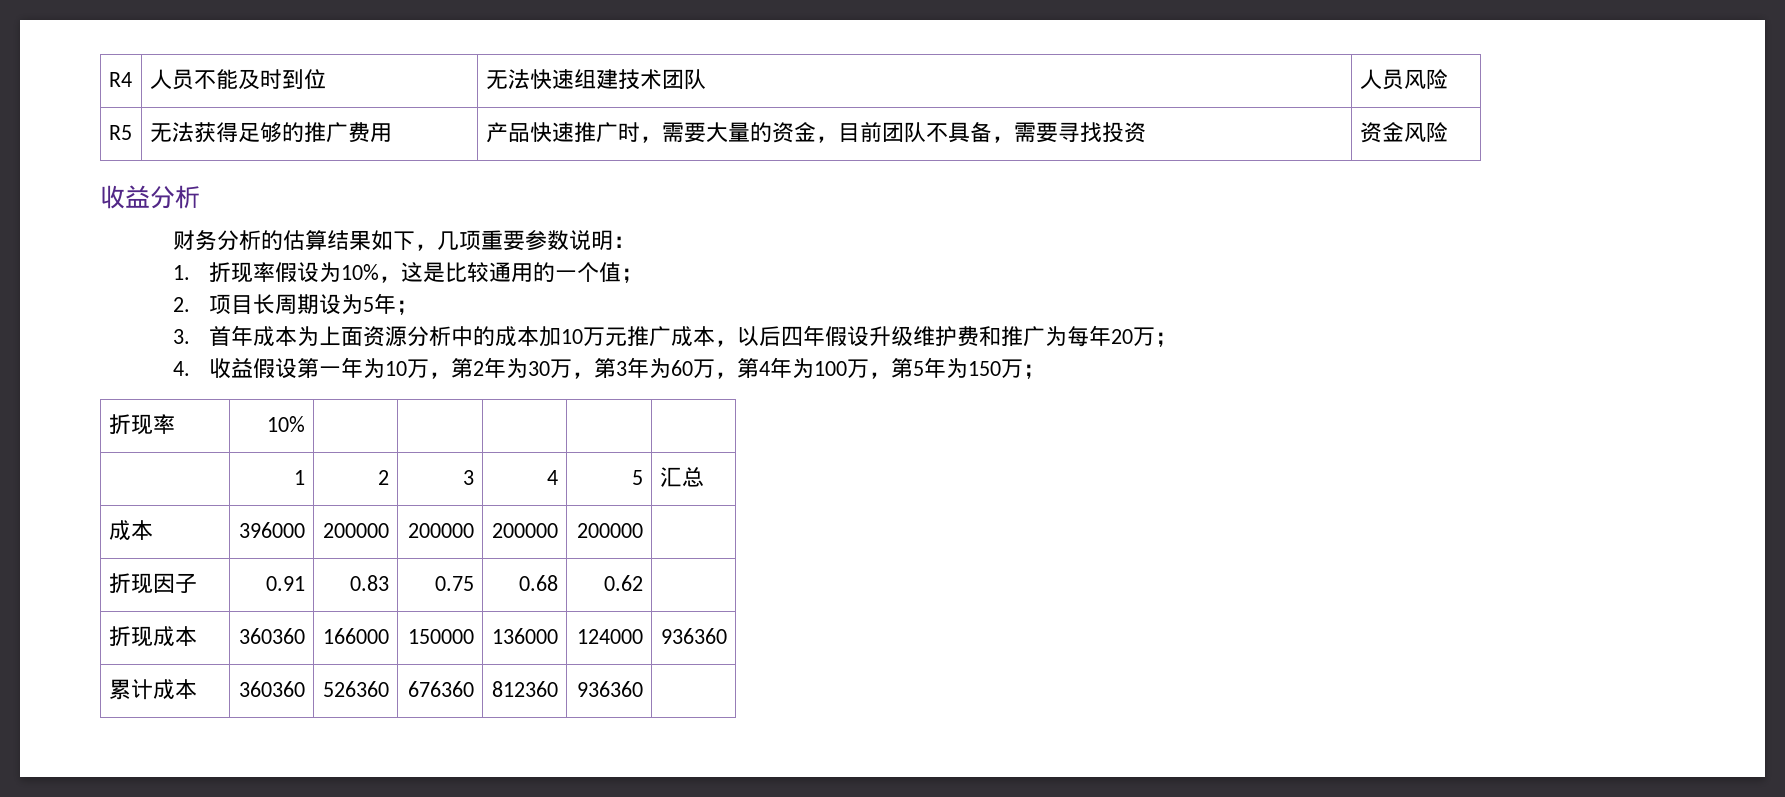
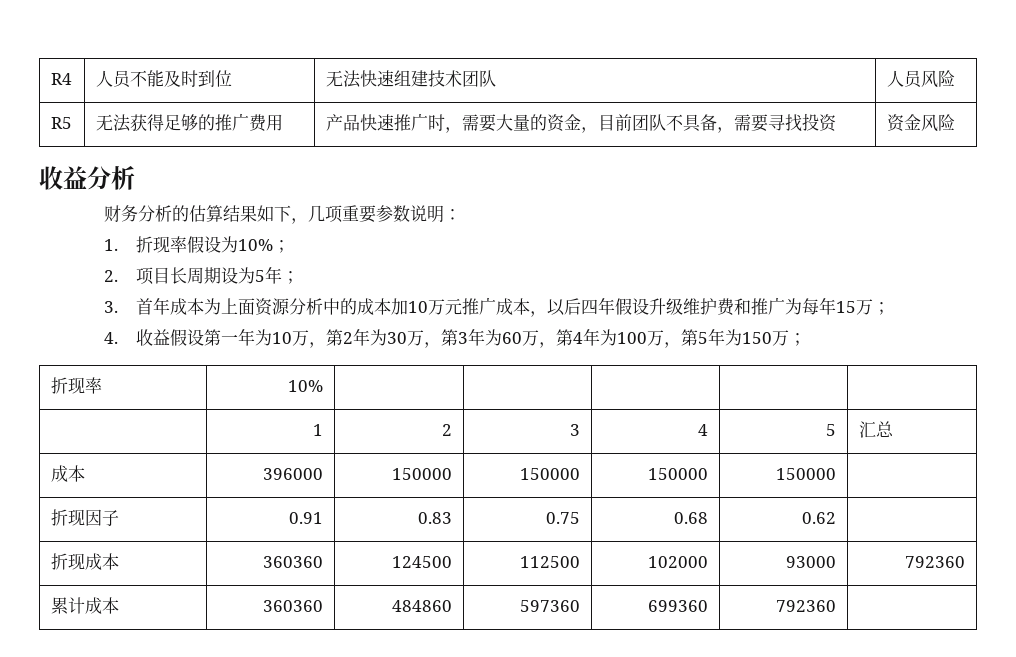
[378,262,621,283] ，这是比较通用的一个值 -> (274, 245) none
[1110,329,1133,344] 20 -> [836,301,857,313] 15
[323,523,390,538] [408,523,475,538] [492,523,559,538] [577,523,644,538] 200000 | 200000 | 200000 | 200000 -> [392,468,453,480] [520,468,581,480] [648,468,709,480] [776,468,837,480] 150000 | 150000 | 150000 | 150000
[323,628,390,644] [408,629,475,644] [492,628,559,644] [577,629,644,644] [661,628,728,644] 166000 | 150000 | 136000 | 124000 | 936360 -> [392,556,453,568] [520,556,581,568] [648,556,709,568] [786,556,837,568] [905,556,966,568] 124500 | 112500 | 102000 | 93000 | 792360
[323,681,390,697] [408,681,475,697] [492,681,559,697] [577,681,644,697] 526360 | 676360 | 812360 | 936360 -> [392,600,453,612] [520,600,581,612] [648,600,709,612] [776,600,837,612] 484860 | 597360 | 699360 | 792360

